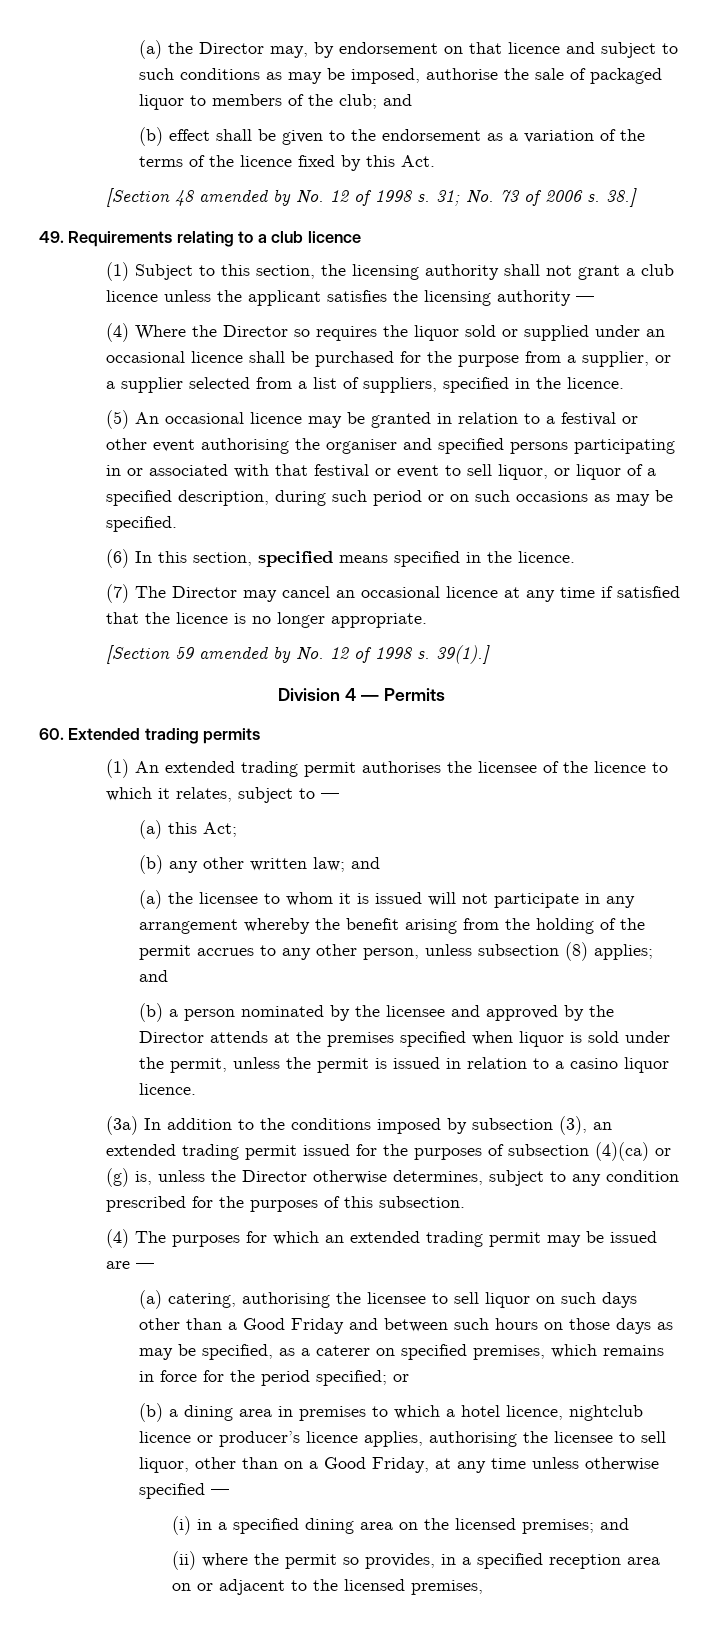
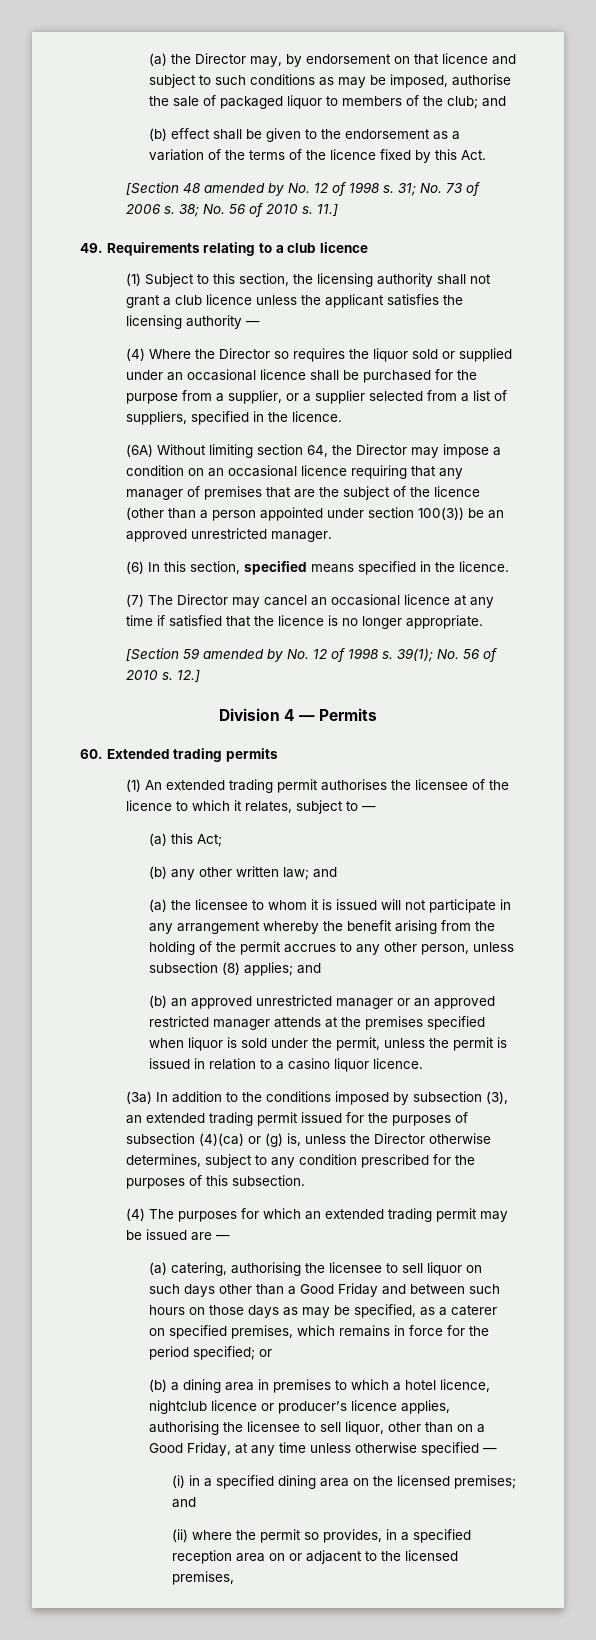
[605,188,637,207] 38.] -> [178,203,338,217] 38; No. 56 of 2010 s. 11.]
[105,410,638,429] [105,438,675,454] [105,464,656,480] [105,490,673,506] [105,516,177,532] (5) An occasional licence may be granted in relation to a festival or other event authorising the organiser and specified persons participating in or associated with that festival or event to sell liquor, or liquor of a specified description, during such period or on such occasions as may be specified. -> [125,444,501,458] [125,465,463,479] [125,486,480,500] [125,507,504,521] [125,528,332,542] (6A) Without limiting section 64, the Director may impose a condition on an occasional licence requiring that any manager of premises that are the subject of the licence (other than a person appointed under section 100(3)) be an approved unrestricted manager.
[435,645,490,664] 39(1).] -> [396,648,497,662] [125,670,200,682] 39(1); No. 56 of 2010 s. 12.]
[169,1005,615,1021] [139,1031,205,1043] a person nominated by the licensee and approved by the Director -> [170,995,495,1009] [148,1016,270,1030] an approved unrestricted manager or an approved restricted manager

